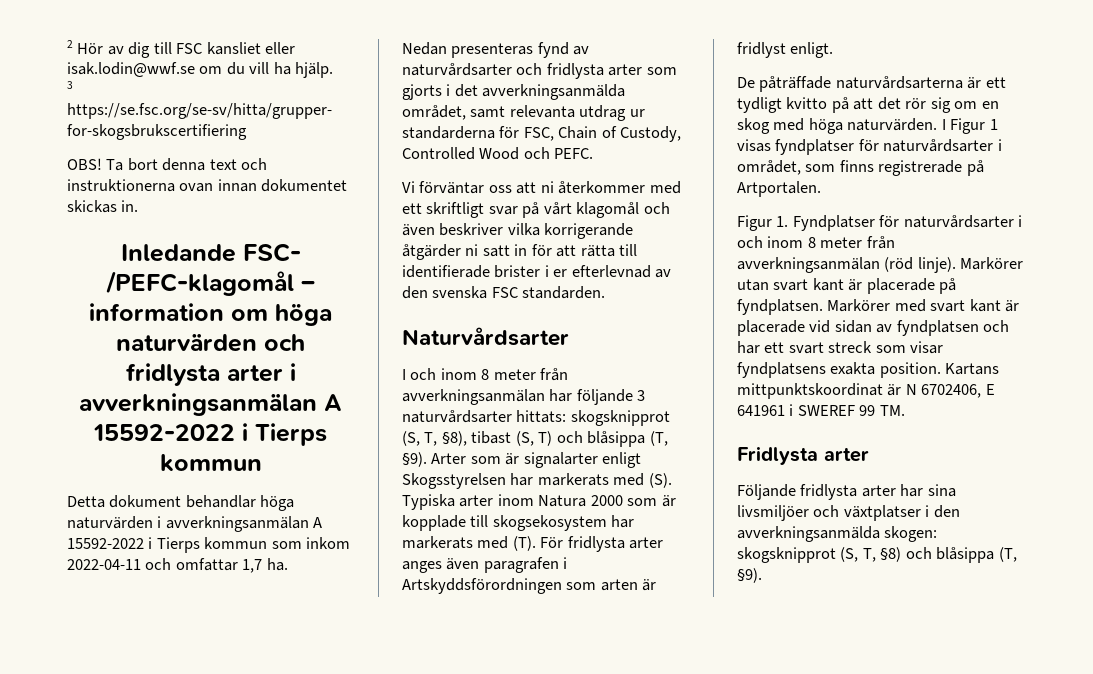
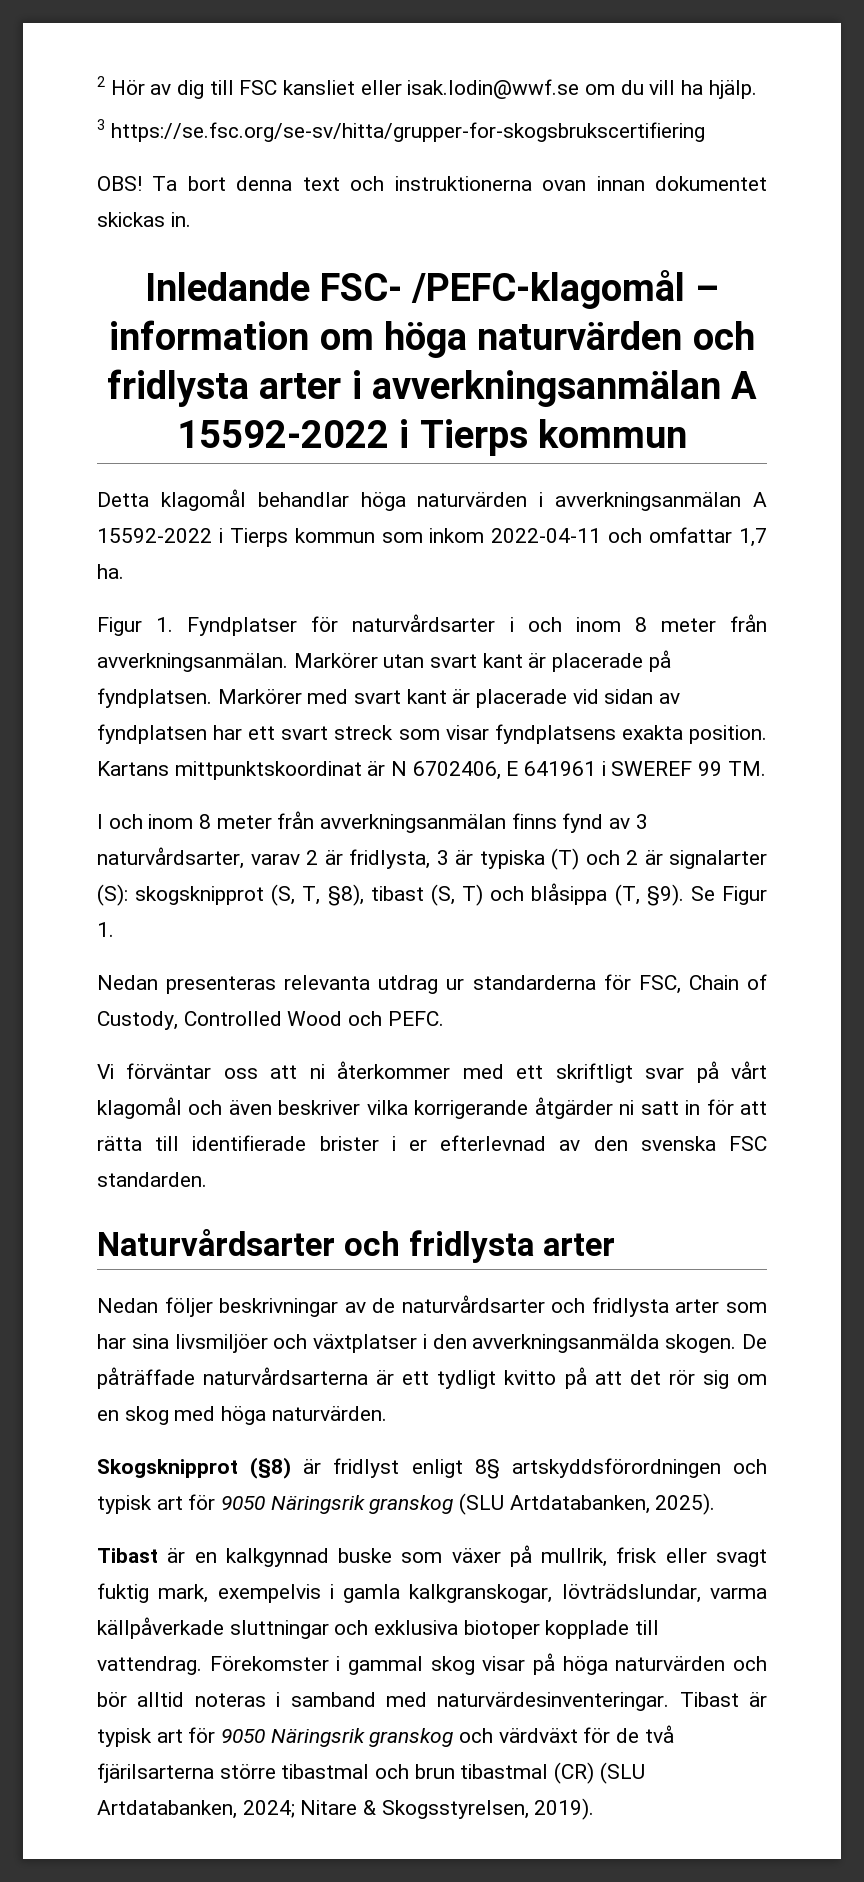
[109,495,182,508] dokument -> [160,489,246,511] klagomål
[402,42,590,58] [402,63,677,79] [402,84,626,100] [402,105,506,120] Nedan presenteras fynd av naturvårdsarter och fridlysta arter som gjorts i det avverkningsanmälda området, samt -> [97,614,768,636] [97,650,671,672] [97,688,681,708] [97,724,767,744] [97,761,766,780] [97,811,648,833] [97,847,767,870] [97,883,767,906] [97,922,114,937] [97,975,277,994] Figur 1. Fyndplatser för naturvårdsarter i och inom 8 meter från avverkningsanmälan. Markörer utan svart kant är placerade på fyndplatsen. Markörer med svart kant är placerade vid sidan av fyndplatsen har ett svart streck som visar fyndplatsens exakta position. Kartans mittpunktskoordinat är N 6702406, E 641961 i SWEREF 99 TM. // I och inom 8 meter från avverkningsanmälan finns fynd av 3 naturvårdsarter, varav 2 är fridlysta, 3 är typiska (T) och 2 är signalarter (S): skogsknipprot (S, T, §8), tibast (S, T) och blåsippa (T, §9). Se Figur 1. // Nedan presenteras
[402,368,569,381] [402,389,646,405] [402,410,670,426] [402,431,668,447] [402,452,642,468] [402,473,672,489] [402,494,676,510] [402,515,635,531] [402,536,664,552] [402,557,568,573] [402,578,657,594] [737,42,834,58] // I och inom 8 meter från avverkningsanmälan har följande 3 naturvårdsarter hittats: skogsknipprot (S, T, §8), tibast (S, T) och blåsippa (T, §9). Arter som är signalarter enligt Skogsstyrelsen har markerats med (S). Typiska arter inom Natura 2000 som är kopplade till skogsekosystem har markerats med (T). För fridlysta arter anges även paragrafen i Artskyddsförordningen som arten är fridlyst enligt. // -> [343,1230,615,1263] [97,1295,767,1317] [97,1334,737,1353] och fridlysta arter // Nedan följer beskrivningar av de naturvårdsarter och fridlysta arter som har sina livsmiljöer och växtplatser i den avverkningsanmälda skogen.
[941,118,998,134] [737,139,1002,155] [737,160,984,176] [737,181,821,197] [737,215,1023,231] [737,236,895,249] [737,257,1024,273] [737,278,957,294] [737,299,1020,315] [737,320,1010,336] [737,341,944,354] [737,362,1000,378] [737,383,995,399] [737,404,905,416] [737,446,869,465] [737,484,956,500] [737,505,960,521] [737,526,938,542] [737,547,1017,563] [737,568,762,583] I Figur 1 visas fyndplatser för naturvårdsarter i området, som finns registrerade på Artportalen. // Figur 1. Fyndplatser för naturvårdsarter i och inom 8 meter från avverkningsanmälan (röd linje). Markörer utan svart kant är placerade på fyndplatsen. Markörer med svart kant är placerade vid sidan av fyndplatsen och har ett svart streck som visar fyndplatsens exakta position. Kartans mittpunktskoordinat är N 6702406, E 641961 i SWEREF 99 TM. // Fridlysta arter // Följande fridlysta arter har sina livsmiljöer och växtplatser i den avverkningsanmälda skogen: skogsknipprot (S, T, §8) och blåsippa (T, §9). -> [97,1457,767,1479] [97,1493,716,1515] [97,1545,767,1567] [97,1583,768,1603] [97,1617,660,1639] [97,1653,767,1675] [97,1692,767,1711] [97,1725,674,1747] [97,1762,645,1784] [97,1798,595,1820] // Skogsknipprot (§8) är fridlyst enligt 8§ artskyddsförordningen och typisk art för 9050 Näringsrik granskog (SLU Artdatabanken, 2025). // Tibast är en kalkgynnad buske som växer på mullrik, frisk eller svagt fuktig mark, exempelvis i gamla kalkgranskogar, lövträdslundar, varma källpåverkade sluttningar och exklusiva biotoper kopplade till vattendrag. Förekomster i gammal skog visar på höga naturvärden och bör alltid noteras i samband med naturvärdesinventeringar. Tibast är typisk art för 9050 Näringsrik granskog och värdväxt för de två fjärilsarterna större tibastmal och brun tibastmal (CR) (SLU Artdatabanken, 2024; Nitare & Skogsstyrelsen, 2019).

